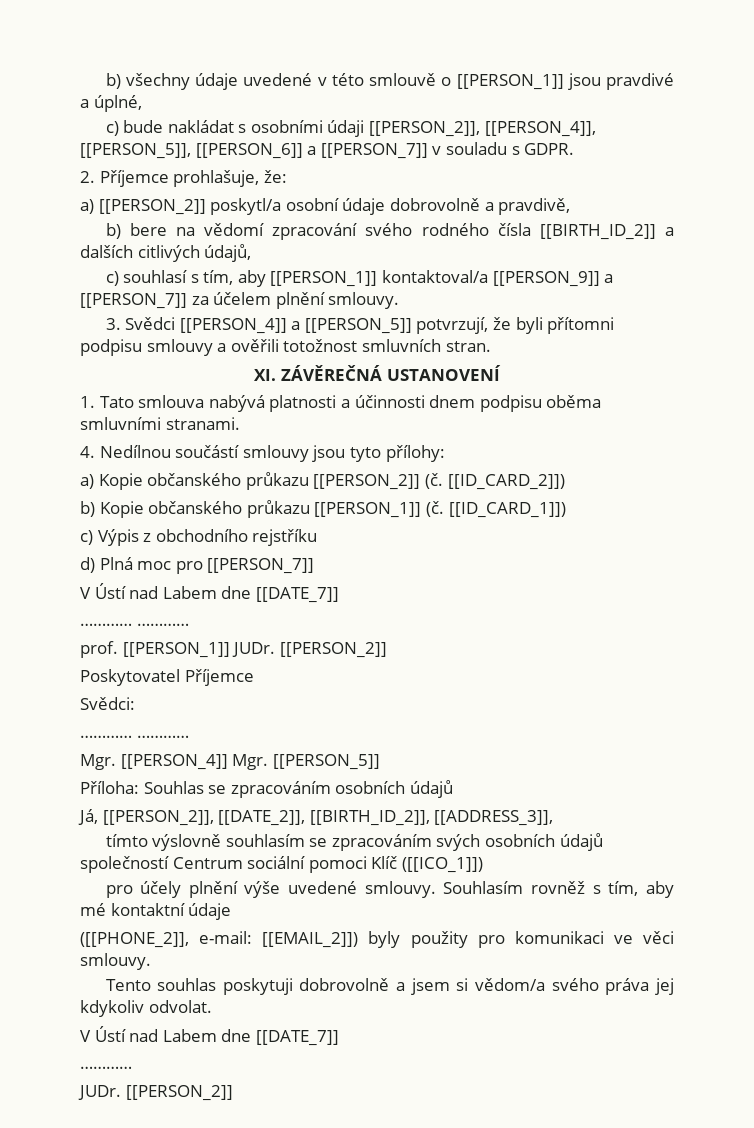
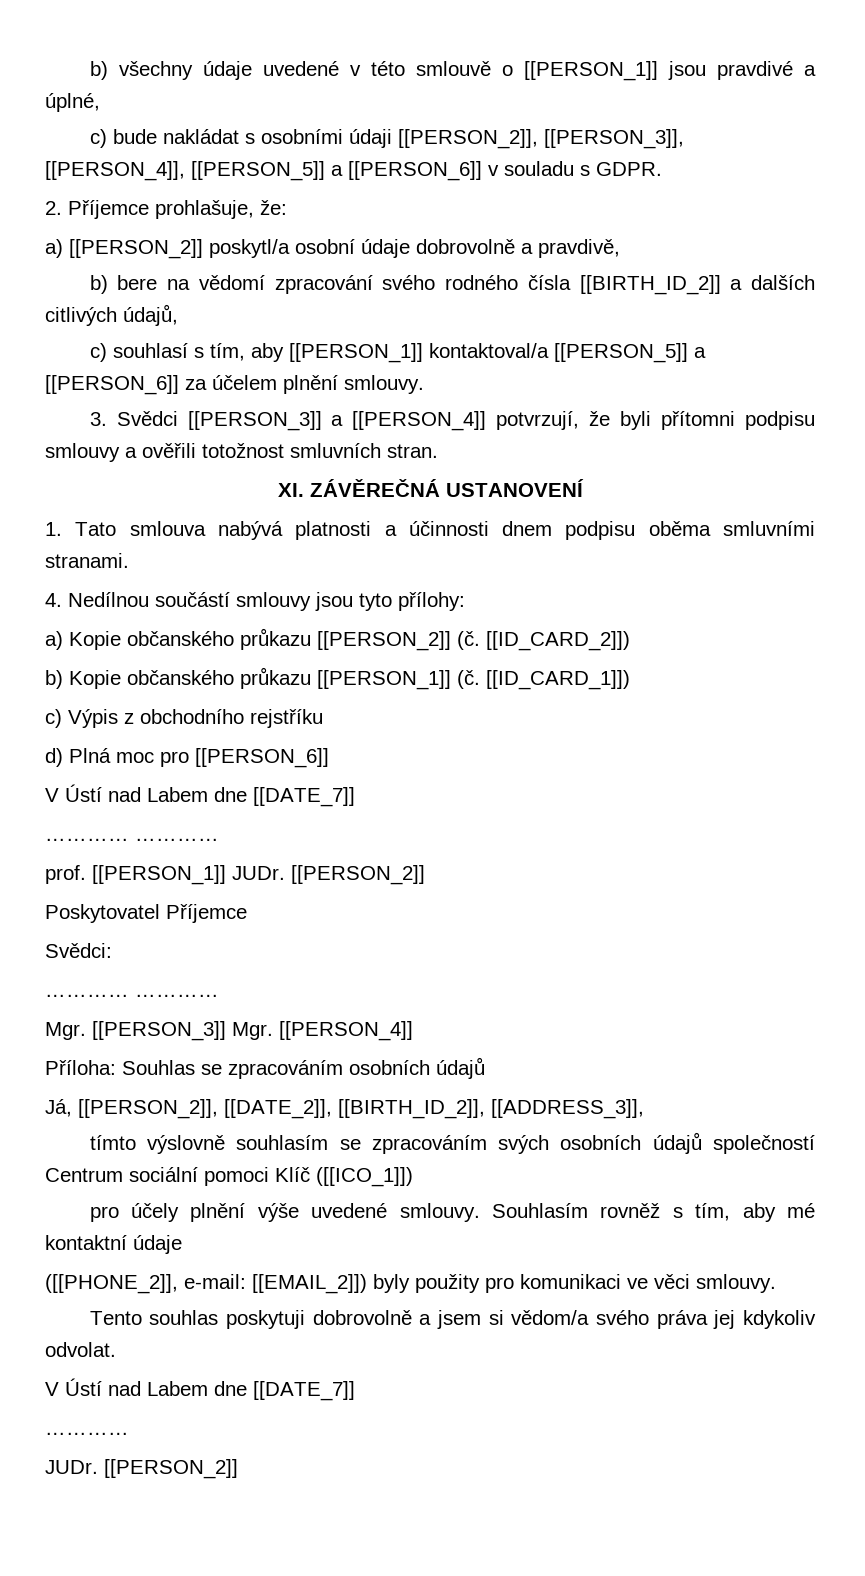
[484,121,596,137] [80,143,428,159] [[PERSON_4]], [[PERSON_5]], [[PERSON_6]] a [[PERSON_7]] -> [543,129,684,149] [45,161,482,181] [[PERSON_3]], [[PERSON_4]], [[PERSON_5]] a [[PERSON_6]]
[492,271,614,287] [80,293,187,309] [[PERSON_9]] a [[PERSON_7]] -> [553,343,706,363] [45,375,179,395] [[PERSON_5]] a [[PERSON_6]]
[179,318,412,334] [[PERSON_4]] a [[PERSON_5]] -> [187,411,487,431] [[PERSON_3]] a [[PERSON_4]]
[207,558,315,574] [[PERSON_7]] -> [195,748,329,768] [[PERSON_6]]
[120,754,380,770] [[PERSON_4]] Mgr. [[PERSON_5]] -> [92,1021,413,1041] [[PERSON_3]] Mgr. [[PERSON_4]]

